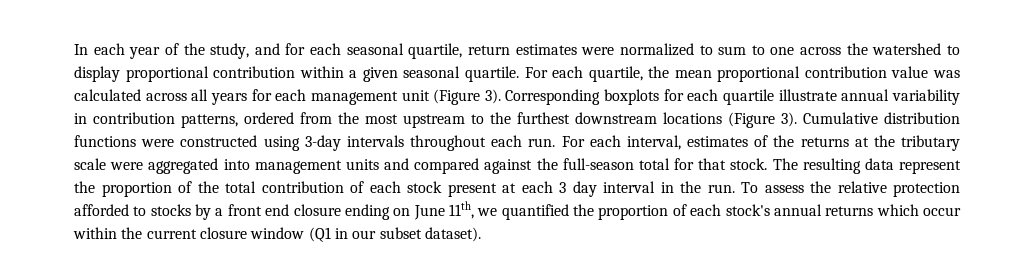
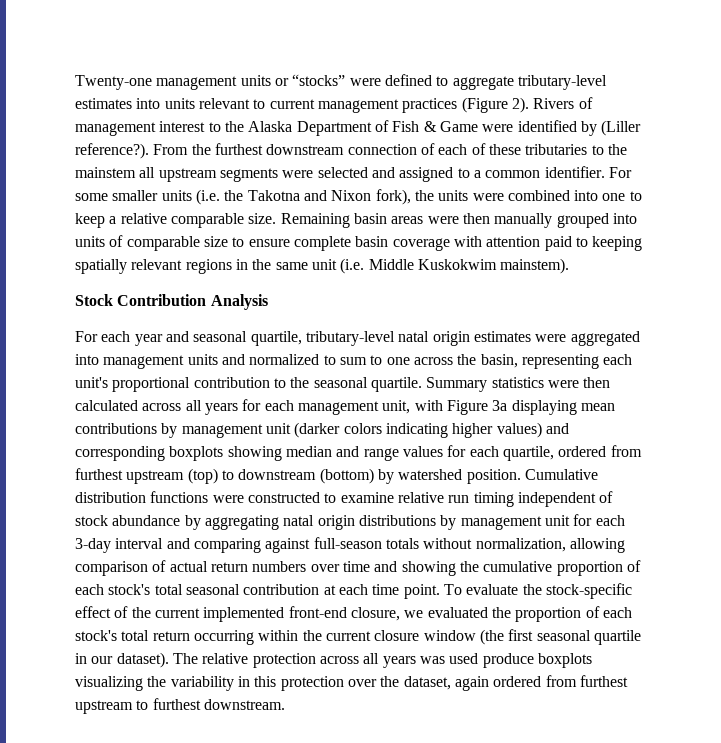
[74,43,615,59] In each year of the study, and for each seasonal quartile, return estimates were -> [75,74,607,90] [75,97,593,113] [75,120,642,136] [75,143,627,159] [75,166,632,182] [75,189,642,205] [75,213,637,228] [75,235,643,251] [75,258,570,274] [75,294,268,310] [75,331,640,346] [75,354,245,369] Twenty-one management units or “stocks” were defined to aggregate tributary-level estimates into units relevant to current management practices (Figure 2). Rivers of management interest to the Alaska Department of Fish & Game were identified by (Liller reference?). From the furthest downstream connection of each of these tributaries to the mainstem all upstream segments were selected and assigned to a common identifier. For some smaller units (i.e. the Takotna and Nixon fork), the units were combined into one to keep a relative comparable size. Remaining basin areas were then manually grouped into units of comparable size to ensure complete basin coverage with attention paid to keeping spatially relevant regions in the same unit (i.e. Middle Kuskokwim mainstem). // Stock Contribution Analysis // For each year and seasonal quartile, tributary-level natal origin estimates were aggregated into management units and
[872,43,960,55] [74,66,960,82] watershed to display proportional contribution within a given seasonal quartile. For each quartile, the mean proportional contribution value was -> [480,354,633,369] [75,377,611,392] basin, representing each unit's proportional contribution to the seasonal quartile. Summary statistics were then
[401,89,960,105] [74,112,797,128] unit (Figure 3). Corresponding boxplots for each quartile illustrate annual variability in contribution patterns, ordered from the most upstream to the furthest downstream locations (Figure 3). -> [382,400,615,415] [75,422,569,438] [75,445,642,461] [75,468,521,484] unit, with Figure 3a displaying mean contributions by management unit (darker colors indicating higher values) and corresponding boxplots showing median and range values for each quartile, ordered from furthest upstream (top) to downstream (bottom) by watershed position.
[263,135,960,151] [74,158,961,174] [74,181,960,197] [74,201,569,220] using 3-day intervals throughout each run. For each interval, estimates of the returns at the tributary scale were aggregated into management units and compared against the full-season total for that stock. The resulting data represent the proportion of the total contribution of each stock present at each 3 day interval in the run. To assess the relative protection afforded to stocks by a front end closure ending on June 11th, we quantified -> [324,491,614,507] [75,514,625,530] [75,537,625,553] [75,560,641,576] [75,583,632,599] [75,606,488,622] to examine relative run timing independent of stock abundance by aggregating natal origin distributions by management unit for each 3-day interval and comparing against full-season totals without normalization, allowing comparison of actual return numbers over time and showing the cumulative proportion of each stock's total seasonal contribution at each time point. To evaluate the stock-specific effect of the current implemented front-end closure, we evaluated
[773,204,962,216] annual returns which occur -> [121,630,254,645] total return occurring
[308,227,481,242] (Q1 in our subset dataset). -> [479,629,641,645] [75,652,592,668] [75,675,628,691] [75,698,285,714] (the first seasonal quartile in our dataset). The relative protection across all years was used produce boxplots visualizing the variability in this protection over the dataset, again ordered from furthest upstream to furthest downstream.

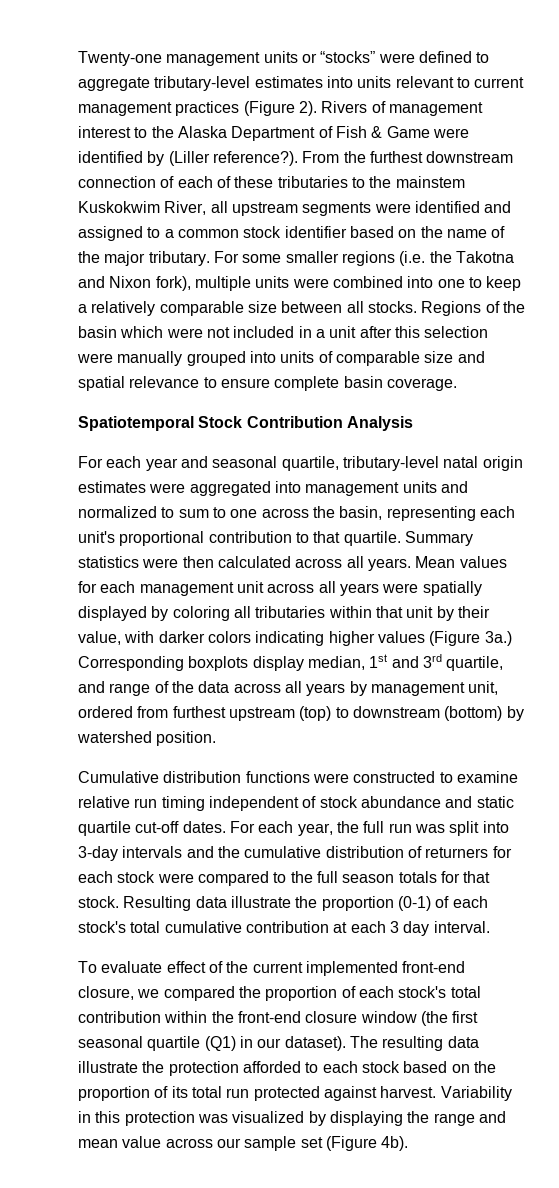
(136, 172) none -> [78,201,207,215] Kuskokwim River,
[317,167,368,178] selected -> [414,201,480,213] identified
[544,166,605,178] identifier. -> [243,226,506,238] [78,251,210,266] stock identifier based on the name of the major tributary.
[161,190,192,201] units -> [341,251,395,266] regions
[414,190,434,201] the -> [194,276,251,291] multiple
[120,213,490,228] relative comparable size. Remaining basin areas were then -> [91,301,525,316] [78,326,489,338] [77,353,113,363] relatively comparable size between all stocks. Regions of the basin which were not included in a unit after this selection were
(228, 241) none -> [457,351,485,363] [78,376,200,391] and spatial relevance
[392,236,643,251] [75,258,570,274] coverage with attention paid to keeping spatially relevant regions in the same unit (i.e. Middle Kuskokwim mainstem). // -> [386,378,457,391] [78,416,194,431] coverage. // Spatiotemporal
[290,377,368,388] the seasonal -> [313,531,341,543] that
[204,399,615,415] [75,422,569,438] [75,445,554,461] years for each management unit, with Figure 3a displaying mean contributions by management unit (darker colors indicating higher values) and corresponding boxplots showing median and range values for each quartile, -> [367,556,507,571] [78,581,482,596] [78,606,490,621] [78,631,512,646] [78,654,504,671] [78,681,499,696] years. Mean values for each management unit across all years were spatially displayed by coloring all tributaries within that unit by their value, with darker colors indicating higher values (Figure 3a.) Corresponding boxplots display median, 1st and 3rd quartile, and range of the data across all years by management unit,
(521, 476) none -> (217, 738) //
[184,514,625,530] [75,537,625,553] [75,560,641,576] [75,584,240,595] by aggregating natal origin distributions by management unit for each 3-day interval and comparing against full-season totals without normalization, allowing comparison of actual return numbers over time and showing the cumulative proportion of each stock's total seasonal -> [445,796,514,808] [78,821,509,836] [78,846,512,861] [78,871,491,886] [78,896,488,911] [78,921,242,933] and static quartile cut-off dates. For each year, the full run was split into 3-day intervals and the cumulative distribution of returners for each stock were compared to the full season totals for that stock. Resulting data illustrate the proportion (0-1) of each stock's total cumulative
[372,583,632,599] time point. To evaluate the stock-specific -> [389,921,490,936] [78,961,163,973] 3 day interval. // To evaluate
[427,607,488,618] evaluated -> [163,986,235,1001] compared
[152,630,254,645] return occurring -> [78,1011,161,1023] contribution
[325,631,371,641] current -> [237,1011,301,1023] front-end
(641, 637) none -> [204,1036,236,1051] (Q1)
[202,653,592,668] [75,675,628,691] [75,698,285,714] relative protection across all years was used produce boxplots visualizing the variability in this protection over the dataset, again ordered from furthest upstream to furthest downstream. -> [382,1036,479,1051] [78,1061,496,1076] [78,1086,512,1101] [78,1111,506,1126] [78,1136,409,1151] resulting data illustrate the protection afforded to each stock based on the proportion of its total run protected against harvest. Variability in this protection was visualized by displaying the range and mean value across our sample set (Figure 4b).

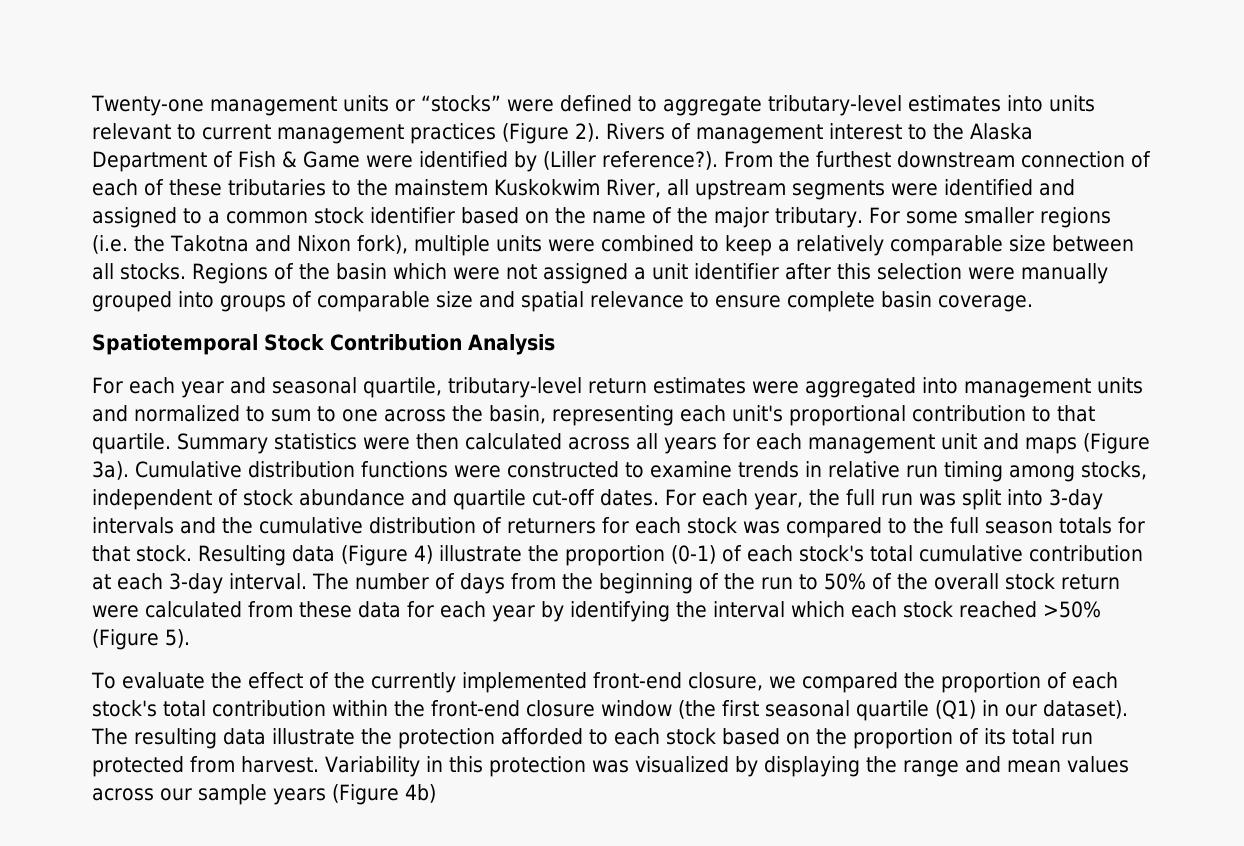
[407,276,465,288] into one -> (694, 243) none
[233,326,312,338] included in -> [542,263,628,284] assigned
(357, 332) none -> [693,263,779,280] identifier
[280,351,315,363] units -> [220,295,286,312] groups
[443,456,523,471] natal origin -> [587,378,647,394] return
[367,556,507,571] years. Mean values -> [664,437,717,454] years
[267,581,482,596] [78,606,490,621] [78,631,512,646] [78,654,504,671] [78,681,499,696] [78,706,524,721] [77,731,217,746] across all years were spatially displayed by coloring all tributaries within that unit by their value, with darker colors indicating higher values (Figure 3a.) Corresponding boxplots display median, 1st and 3rd quartile, and range of the data across all years by management unit, ordered from furthest upstream (top) to downstream (bottom) by watershed position. // -> [983,433,1150,454] [92,461,129,480] and maps (Figure 3a).
(518, 777) none -> [738,461,822,478] trends in
(205, 803) none -> [1009,461,1147,482] among stocks,
[476,796,514,808] static -> (447, 497) none
[157,873,194,883] were -> [743,521,780,534] was
(227, 902) none -> [340,545,433,566] (Figure 4)
[389,921,430,936] 3 day -> [169,573,223,594] 3-day
(490, 927) none -> [312,573,1120,594] [92,601,1101,622] [92,629,190,650] The number of days from the beginning of the run to 50% of the overall stock return were calculated from these data for each year by identifying the interval which each stock reached >50% (Figure 5).
(163, 967) none -> [210,672,242,689] the
[252,962,303,973] current -> [370,672,456,693] currently
[323,1086,377,1101] against -> [190,756,235,773] from
[122,1136,162,1148] value -> [1066,756,1129,773] values
[300,1136,409,1151] set (Figure 4b). -> [273,784,436,805] years (Figure 4b)

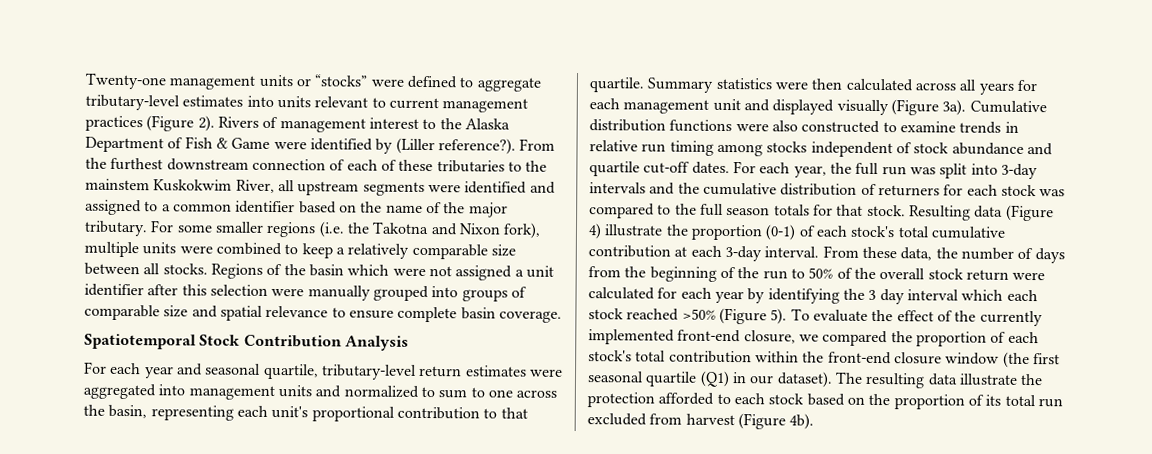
[314,207,364,224] stock -> (232, 207) none
[1025,437,1077,454] maps -> [772,99,889,116] displayed visually
(501, 471) none -> [771,120,798,132] also
[1081,461,1147,480] stocks, -> [766,141,808,153] stocks
[312,573,349,590] The -> [822,245,958,261] From these data, the
[248,601,401,618] from these data -> (655, 293) none
(707, 609) none -> [868,289,905,305] 3 day
(190, 638) // -> (788, 316) none
[92,756,1129,777] [92,784,436,805] protected from harvest. Variability in this protection was visualized by displaying the range and mean values across our sample years (Figure 4b) -> [587,413,815,430] excluded from harvest (Figure 4b).

